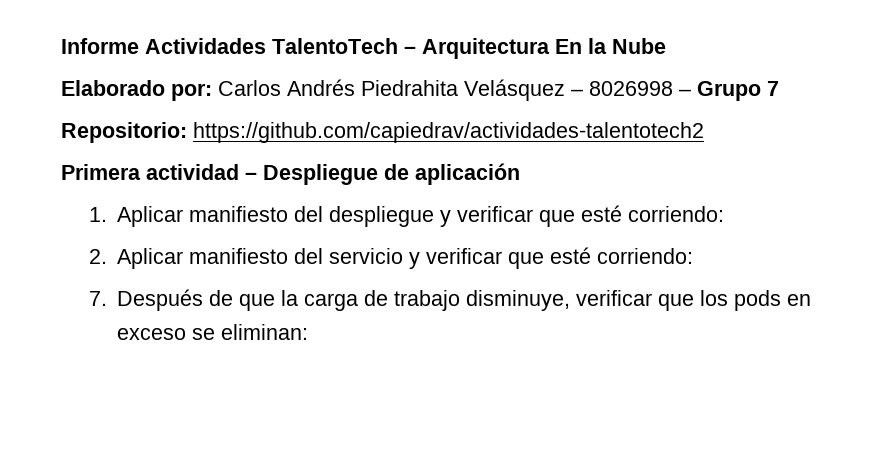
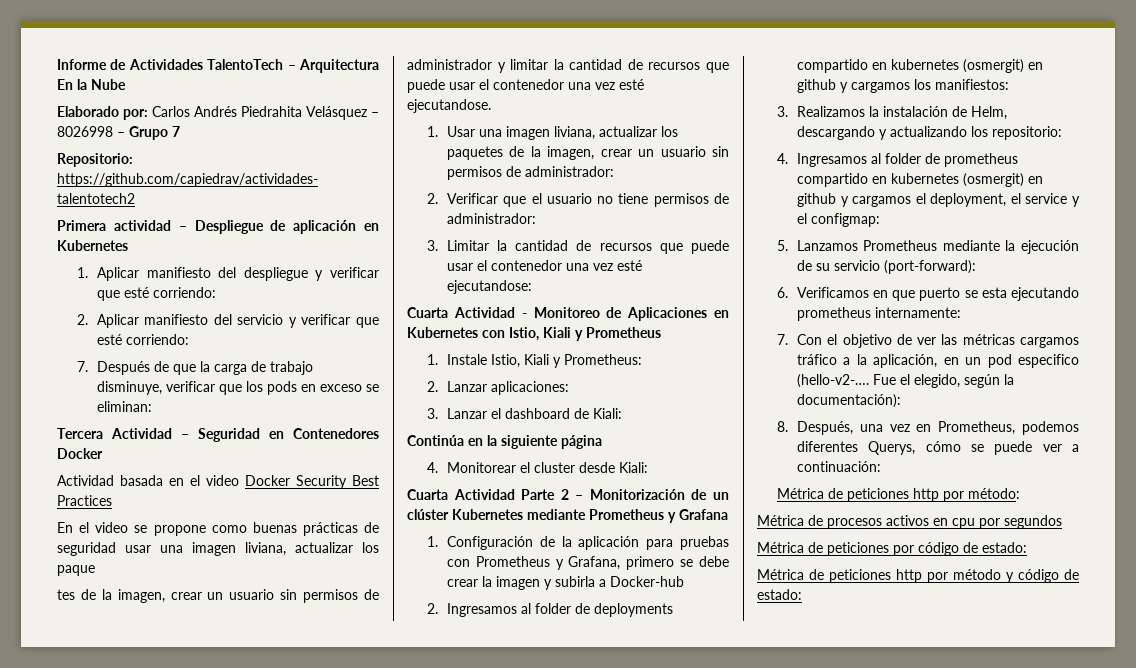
(139, 46) none -> [110,59,127,70] de
(520, 174) none -> [364,223,380,231] [57,240,128,251] en Kubernetes
(309, 332) none -> [57,428,379,442] [57,448,103,459] [57,475,379,489] [57,495,112,506] [57,522,379,536] [57,542,379,556] [57,565,95,576] [57,589,379,603] [407,59,729,73] [407,79,644,93] [407,99,491,113] [426,126,678,140] [446,146,729,160] [446,166,614,180] [426,193,729,207] [446,213,536,224] [426,240,729,254] [446,260,642,271] [446,280,532,294] [407,307,729,321] [407,327,661,341] [426,354,642,368] [426,381,569,395] [426,408,622,419] [407,435,602,449] [426,462,648,473] [407,489,729,500] [407,509,728,523] [426,536,729,550] [446,556,729,570] [446,576,684,590] [426,603,673,617] [796,59,1043,73] [796,79,1009,93] [776,106,1007,120] [796,126,1062,140] [776,153,1018,167] [796,173,1043,187] [796,193,1080,207] [796,213,880,227] [776,240,1079,254] [796,260,976,274] [776,287,1079,301] [796,307,961,321] [776,334,1079,348] [796,354,1079,368] [796,374,1014,388] [796,394,901,408] [776,421,1079,435] [796,441,1079,455] [796,461,881,472] [776,488,1020,502] [757,515,1062,529] [757,542,1027,556] [757,569,1079,583] [757,589,802,600] // Tercera Actividad – Seguridad en Contenedores Docker // Actividad basada en el video Docker Security Best Practices // En el video se propone como buenas prácticas de seguridad usar una imagen liviana, actualizar los paque // tes de la imagen, crear un usuario sin permisos de administrador y limitar la cantidad de recursos que puede usar el contenedor una vez esté ejecutandose. // 1. Usar una imagen liviana, actualizar los paquetes de la imagen, crear un usuario sin permisos de administrador: // 2. Verificar que el usuario no tiene permisos de administrador: // 3. Limitar la cantidad de recursos que puede usar el contenedor una vez esté ejecutandose: // Cuarta Actividad - Monitoreo de Aplicaciones en Kubernetes con Istio, Kiali y Prometheus // 1. Instale Istio, Kiali y Prometheus: // 2. Lanzar aplicaciones: // 3. Lanzar el dashboard de Kiali: // Continúa en la siguiente página // 4. Monitorear el cluster desde Kiali: // Cuarta Actividad Parte 2 – Monitorización de un clúster Kubernetes mediante Prometheus y Grafana // 1. Configuración de la aplicación para pruebas con Prometheus y Grafana, primero se debe crear la imagen y subirla a Docker-hub // 2. Ingresamos al folder de deployments compartido en kubernetes (osmergit) en github y cargamos los manifiestos: // 3. Realizamos la instalación de Helm, descargando y actualizando los repositorio: // 4. Ingresamos al folder de prometheus compartido en kubernetes (osmergit) en github y cargamos el deployment, el service y el configmap: // 5. Lanzamos Prometheus mediante la ejecución de su servicio (port-forward): // 6. Verificamos en que puerto se esta ejecutando prometheus internamente: // 7. Con el objetivo de ver las métricas cargamos tráfico a la aplicación, en un pod especifico (hello-v2-…. Fue el elegido, según la documentación): // 8. Después, una vez en Prometheus, podemos diferentes Querys, cómo se puede ver a continuación: // Métrica de peticiones http por método: // Métrica de procesos activos en cpu por segundos // Métrica de peticiones por código de estado: // Métrica de peticiones http por método y código de estado:

